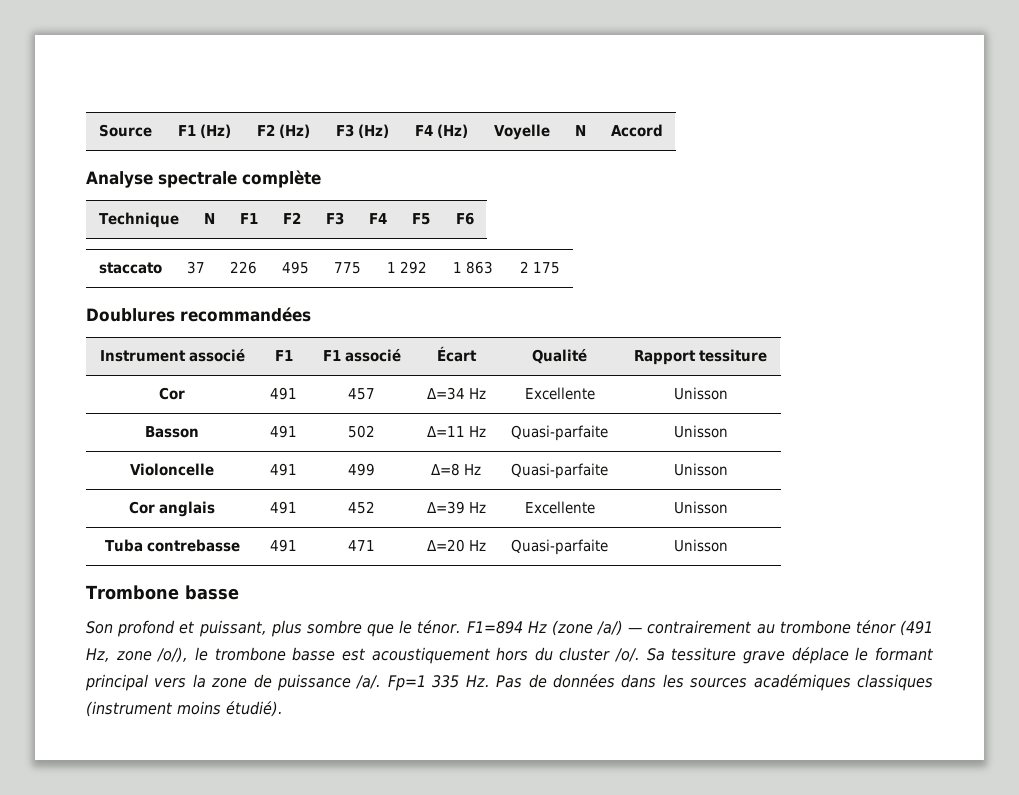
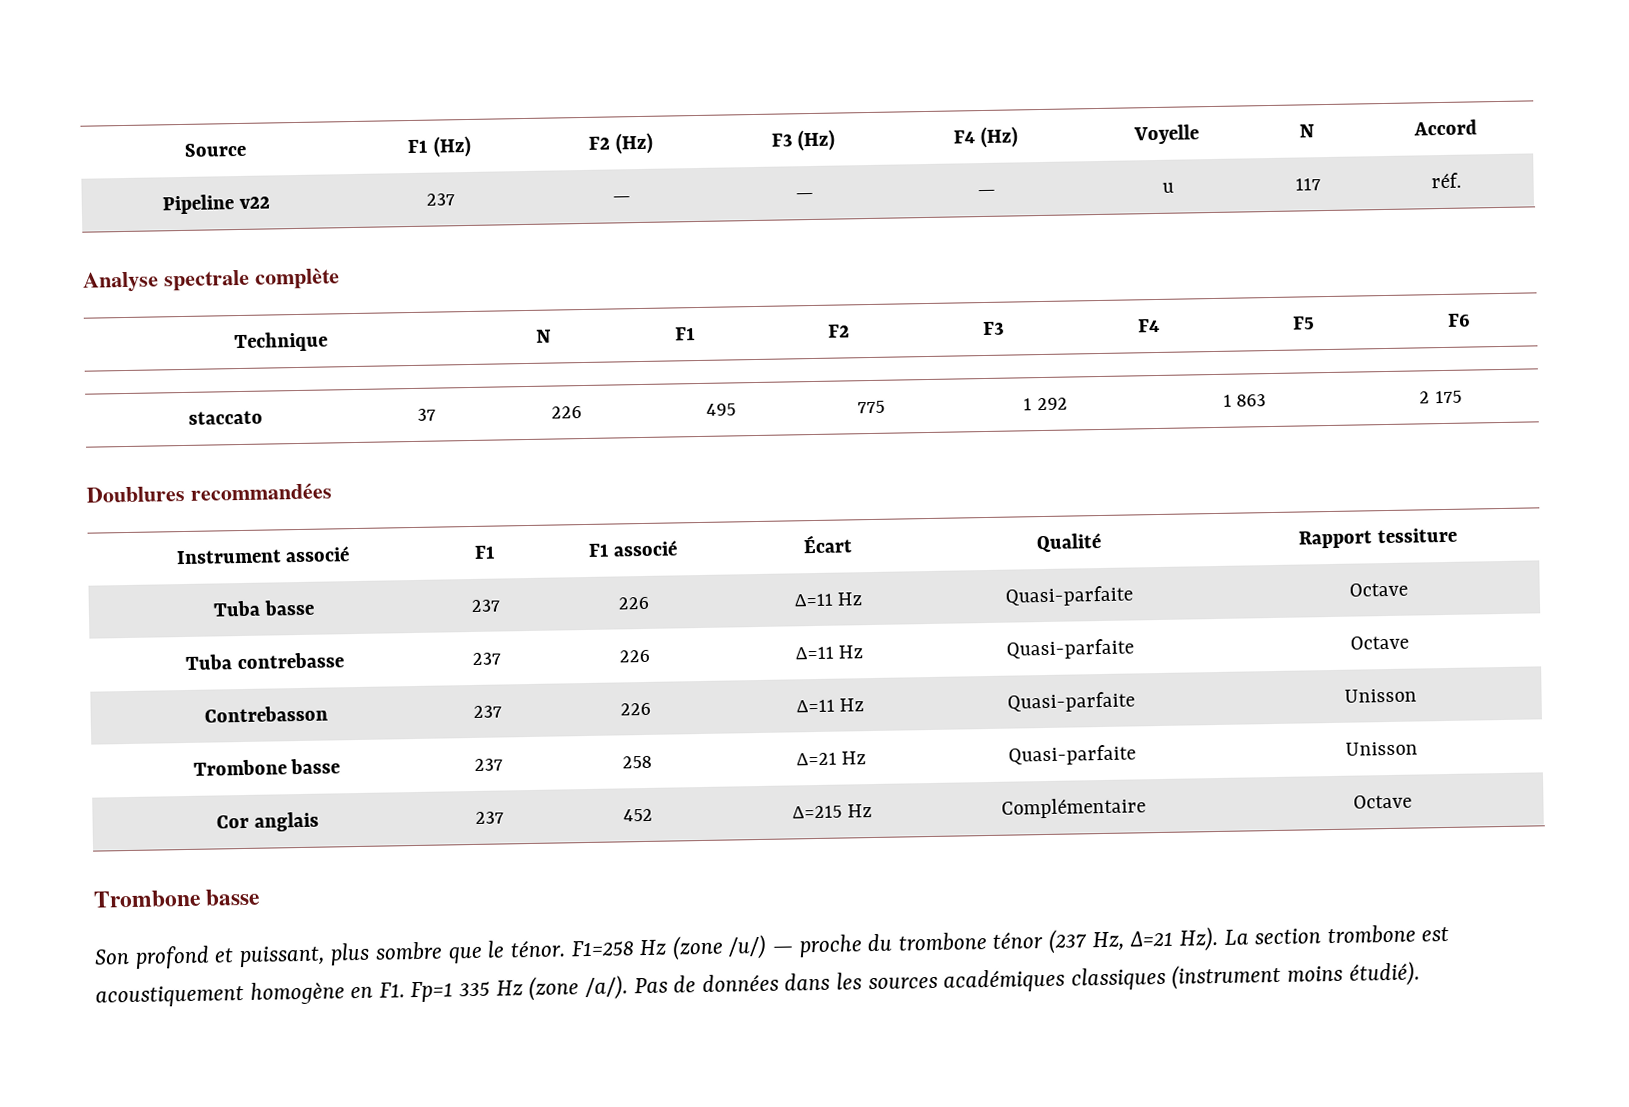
(663, 130) none -> [162,194,270,215] [425,193,455,206] [612,196,631,203] [794,192,814,200] [977,189,996,197] [1161,182,1174,193] [1294,178,1321,191] [1430,172,1462,189] // Pipeline v22 | 237 | — | — | — | u | 117 | réf.
[159,387,185,400] [270,387,297,400] [348,388,375,400] [426,387,486,400] [524,387,595,400] [673,387,728,400] [145,426,199,438] [270,425,297,438] [348,425,375,438] Cor | 491 | 457 | Δ=34 Hz | Excellente | Unisson // Basson | 491 | 502 -> [213,599,314,617] [470,599,500,613] [618,596,649,610] [793,592,863,607] [1005,585,1133,607] [1349,582,1408,597] [185,652,344,670] [471,652,501,665] [619,649,650,663] [794,645,864,660] [1006,638,1134,660] [1350,635,1409,650] [203,705,328,723] [472,705,502,718] [620,702,651,716] Tuba basse | 237 | 226 | Δ=11 Hz | Quasi-parfaite | Octave // Tuba contrebasse | 237 | 226 | Δ=11 Hz | Quasi-parfaite | Octave // Contrebasson | 237 | 226
[130,463,214,476] [270,463,297,476] [348,463,375,476] [431,463,460,476] Violoncelle | 491 | 499 | Δ=8 -> [192,758,341,776] [473,758,503,771] [621,755,652,769] [795,752,837,766] Trombone basse | 237 | 258 | Δ=21
[270,501,297,514] 491 -> [474,811,504,824] 237
[426,501,486,514] [524,501,595,514] [673,501,728,514] [104,539,240,552] [270,539,297,552] [348,540,375,551] [426,539,486,552] [511,539,608,555] [673,539,728,552] Δ=39 Hz | Excellente | Unisson // Tuba contrebasse | 491 | 471 | Δ=20 Hz | Quasi-parfaite | Unisson -> [792,804,872,819] [1000,797,1146,819] [1353,794,1412,809] Δ=215 Hz | Complémentaire | Octave
[466,620,933,636] [86,647,934,664] [85,674,490,691] F1=894 Hz (zone /a/) — contrairement au trombone ténor (491 Hz, zone /o/), le trombone basse est acoustiquement hors du cluster /o/. Sa tessiture grave déplace le formant principal vers la zone de puissance /a/. Fp=1 335 Hz. -> [570,924,1450,961] [95,975,628,1008] F1=258 Hz (zone /u/) — proche du trombone ténor (237 Hz, Δ=21 Hz). La section trombone est acoustiquement homogène en F1. Fp=1 335 Hz (zone /a/).

